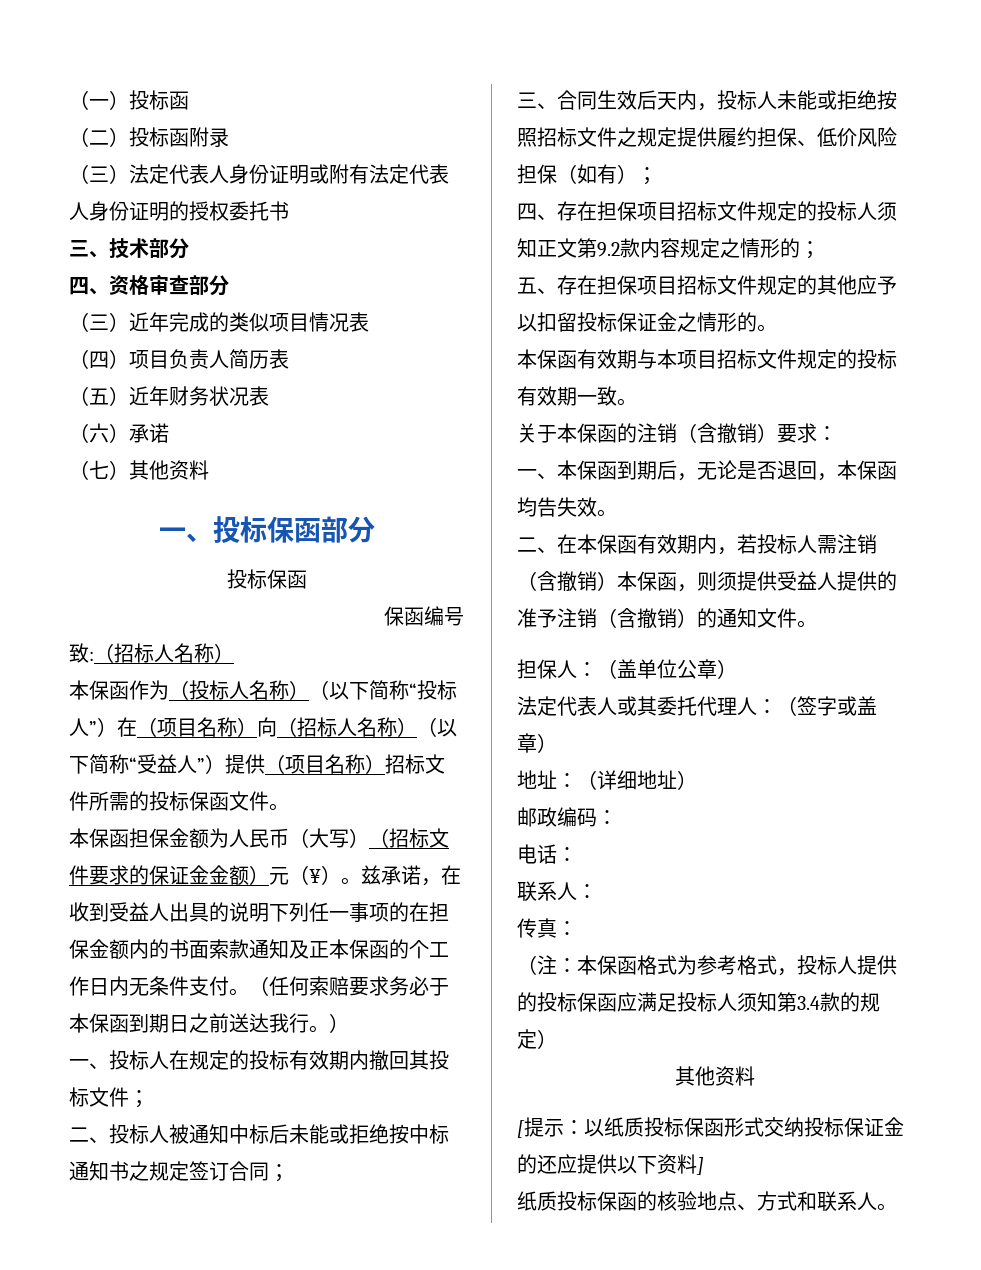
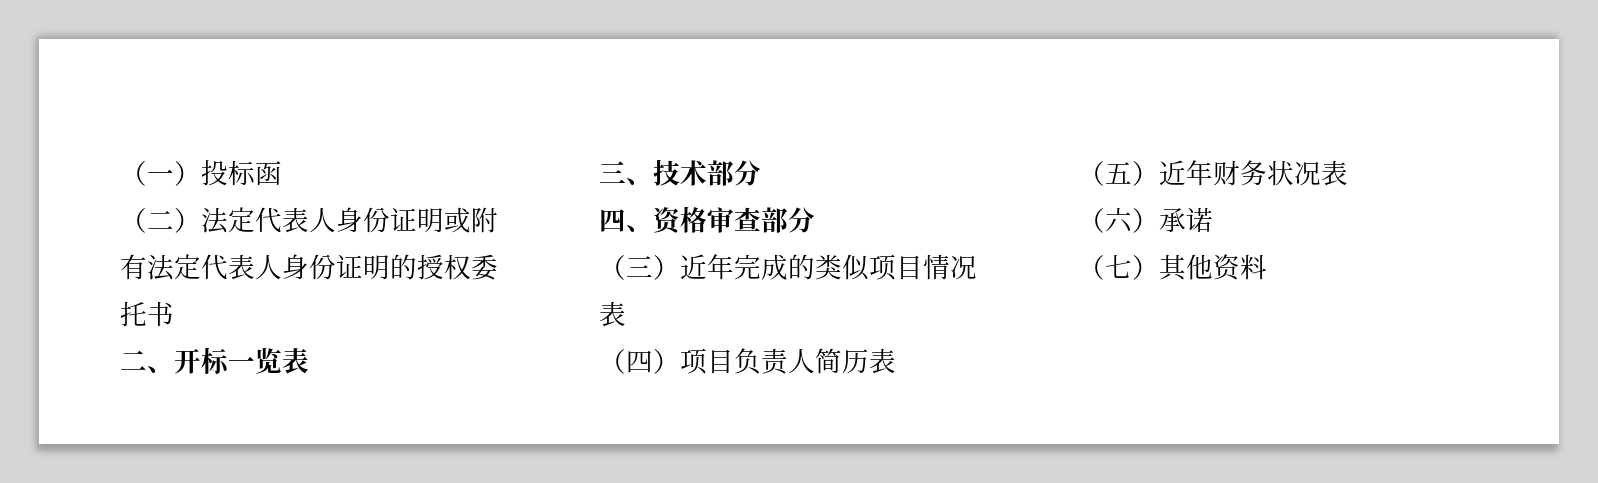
[129,127,229,147] [69,164,129,184] 投标函附录 // （三） -> (201, 220) none
(289, 211) none -> [120,347,309,375] // 二、开标一览表
[158,516,375,543] [226,569,307,589] [384,606,464,626] [69,643,234,663] [69,680,457,700] [69,717,457,737] [69,754,445,774] [69,791,289,811] [69,828,449,848] [69,865,461,886] [69,902,449,922] [69,939,449,959] [69,976,449,996] [69,1013,349,1033] [69,1050,449,1071] [69,1087,149,1108] [69,1124,449,1144] [69,1161,289,1182] [517,90,897,111] [517,127,897,147] [517,164,657,185] [517,201,897,221] [517,238,820,259] [517,275,897,295] [517,312,777,332] [517,349,897,369] [517,386,637,406] [517,423,837,444] [517,460,897,481] [517,497,617,517] [517,534,877,555] [517,571,897,592] [517,608,817,629] [517,659,737,679] [517,696,877,716] [517,733,557,753] [517,770,697,790] [517,807,617,827] [517,844,577,864] [517,881,597,902] [517,918,577,938] [517,955,897,976] [517,992,880,1012] [517,1029,557,1049] [674,1066,755,1086] [517,1117,904,1138] [517,1154,704,1175] [517,1191,897,1212] // 一、投标保函部分 // 投标保函 // 保函编号 // 致:（招标人名称） // 本保函作为（投标人名称）（以下简称“投标人”）在（项目名称）向（招标人名称）（以下简称“受益人”）提供（项目名称）招标文件所需的投标保函文件。 // 本保函担保金额为人民币（大写）（招标文件要求的保证金金额）元（¥）。兹承诺，在收到受益人出具的说明下列任一事项的在担保金额内的书面索款通知及正本保函的个工作日内无条件支付。（任何索赔要求务必于本保函到期日之前送达我行。） // 一、投标人在规定的投标有效期内撤回其投标文件； // 二、投标人被通知中标后未能或拒绝按中标通知书之规定签订合同； // 三、合同生效后天内，投标人未能或拒绝按照招标文件之规定提供履约担保、低价风险担保（如有）； // 四、存在担保项目招标文件规定的投标人须知正文第9.2款内容规定之情形的； // 五、存在担保项目招标文件规定的其他应予以扣留投标保证金之情形的。 // 本保函有效期与本项目招标文件规定的投标有效期一致。 // 关于本保函的注销（含撤销）要求： // 一、本保函到期后，无论是否退回，本保函均告失效。 // 二、在本保函有效期内，若投标人需注销（含撤销）本保函，则须提供受益人提供的准予注销（含撤销）的通知文件。 // 担保人：（盖单位公章） // 法定代表人或其委托代理人：（签字或盖章） // 地址：（详细地址） // 邮政编码： // 电话： // 联系人： // 传真： // （注：本保函格式为参考格式，投标人提供的投标保函应满足投标人须知第3.4款的规定） // 其他资料 // [提示：以纸质投标保函形式交纳投标保证金的还应提供以下资料] // 纸质投标保函的核验地点、方式和联系人。 -> (1267, 267) none

